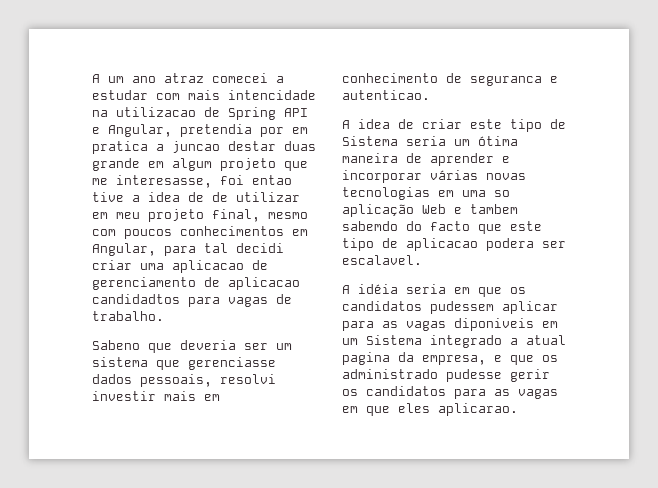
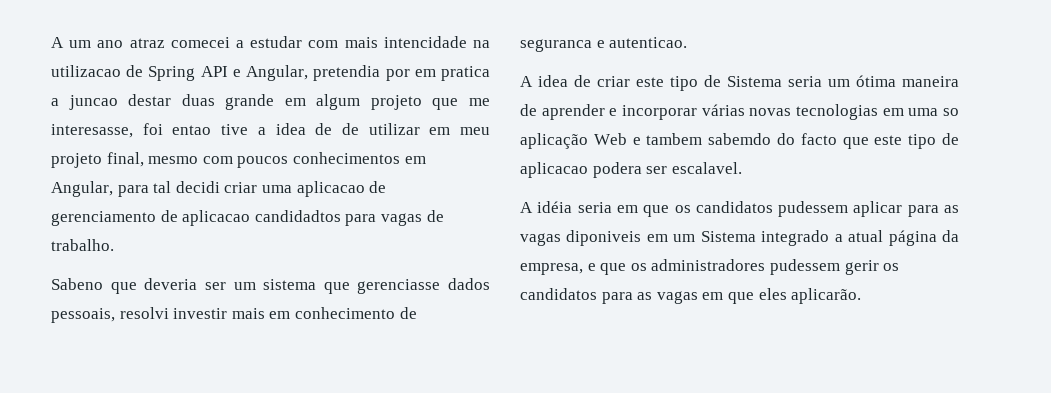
[342,352,390,365] pagina -> [888,230,937,246] página
[342,369,502,382] administrado pudesse -> [651,259,840,275] administradores pudessem
[438,403,518,416] aplicarao. -> [791,288,862,304] aplicarão.

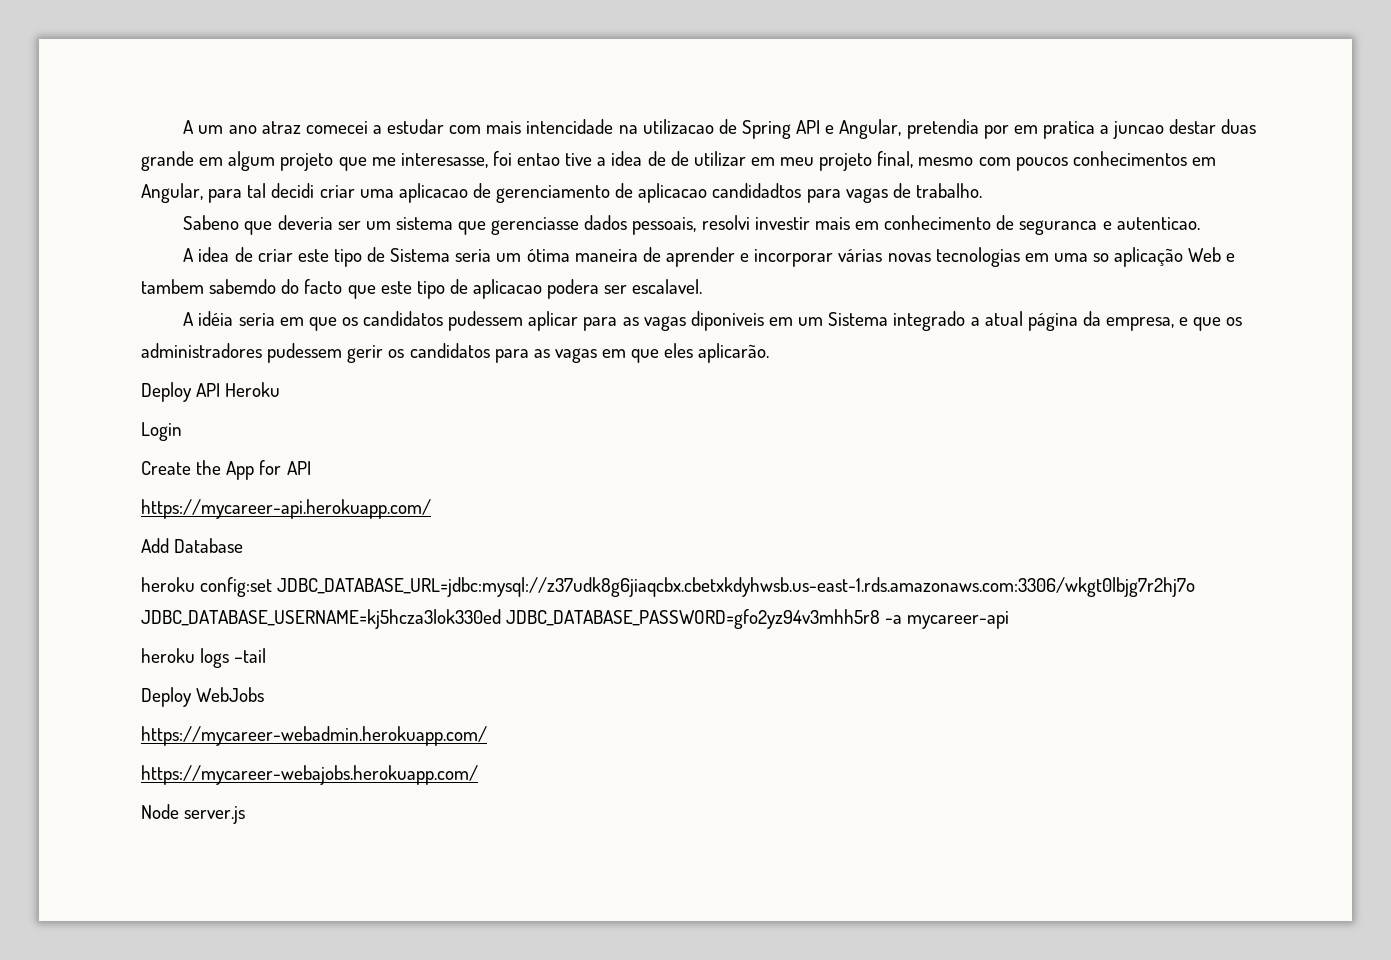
(862, 296) none -> [141,382,281,402] [141,422,182,441] [141,460,311,480] [141,499,431,519] [141,538,244,553] [141,577,1196,597] [141,609,1010,629] [141,648,267,668] [141,687,265,707] [141,726,487,746] [141,765,478,785] [141,804,246,824] // Deploy API Heroku // Login // Create the App for API // https://mycareer-api.herokuapp.com/ // Add Database // heroku config:set JDBC_DATABASE_URL=jdbc:mysql://z37udk8g6jiaqcbx.cbetxkdyhwsb.us-east-1.rds.amazonaws.com:3306/wkgt0lbjg7r2hj7o JDBC_DATABASE_USERNAME=kj5hcza3lok330ed JDBC_DATABASE_PASSWORD=gfo2yz94v3mhh5r8 -a mycareer-api // heroku logs –tail // Deploy WebJobs // https://mycareer-webadmin.herokuapp.com/ // https://mycareer-webajobs.herokuapp.com/ // Node server.js

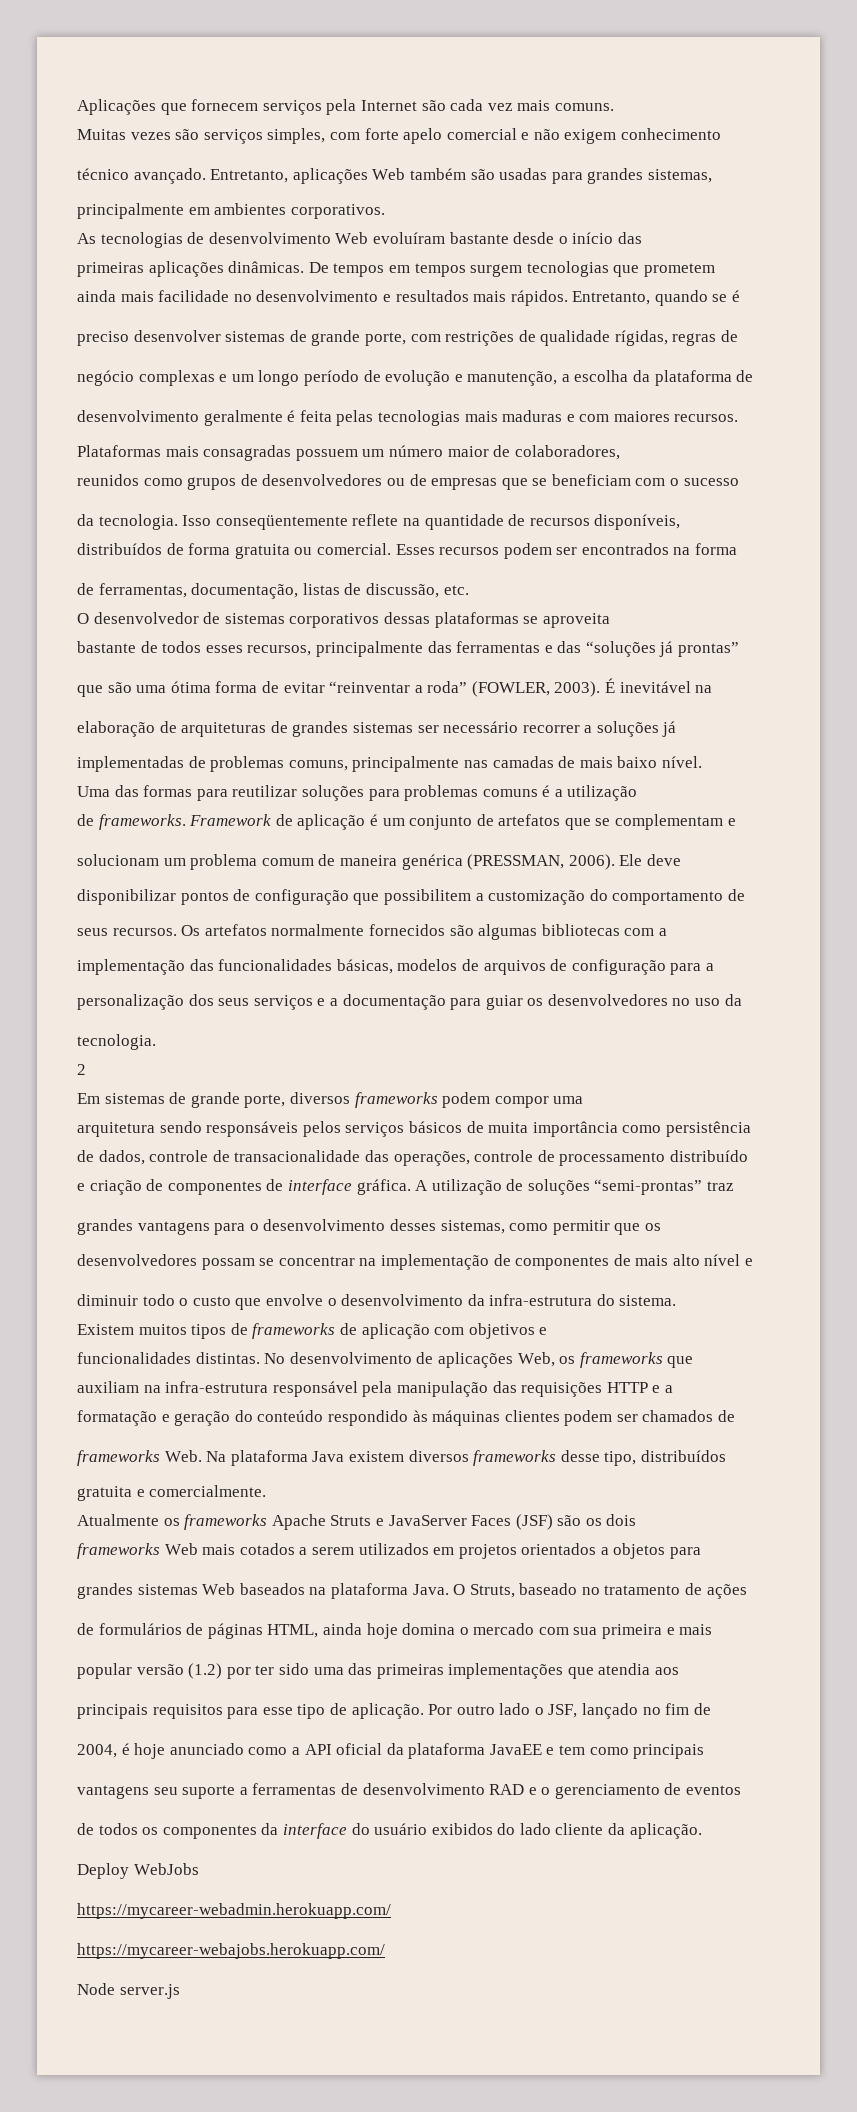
[183,119,1257,139] [141,151,1216,171] [141,183,982,203] [183,215,1200,235] [183,247,1236,267] [141,279,703,299] [183,311,1243,331] [141,343,770,363] [141,382,281,402] [141,422,182,441] [141,460,311,480] [141,499,431,519] [141,538,244,553] [141,577,1196,597] [141,609,1010,629] [141,648,267,668] A um ano atraz comecei a estudar com mais intencidade na utilizacao de Spring API e Angular, pretendia por em pratica a juncao destar duas grande em algum projeto que me interesasse, foi entao tive a idea de de utilizar em meu projeto final, mesmo com poucos conhecimentos em Angular, para tal decidi criar uma aplicacao de gerenciamento de aplicacao candidadtos para vagas de trabalho. // Sabeno que deveria ser um sistema que gerenciasse dados pessoais, resolvi investir mais em conhecimento de seguranca e autenticao. // A idea de criar este tipo de Sistema seria um ótima maneira de aprender e incorporar várias novas tecnologias em uma so aplicação Web e tambem sabemdo do facto que este tipo de aplicacao podera ser escalavel. // A idéia seria em que os candidatos pudessem aplicar para as vagas diponiveis em um Sistema integrado a atual página da empresa, e que os administradores pudessem gerir os candidatos para as vagas em que eles aplicarão. // Deploy API Heroku // Login // Create the App for API // https://mycareer-api.herokuapp.com/ // Add Database // heroku config:set JDBC_DATABASE_URL=jdbc:mysql://z37udk8g6jiaqcbx.cbetxkdyhwsb.us-east-1.rds.amazonaws.com:3306/wkgt0lbjg7r2hj7o JDBC_DATABASE_USERNAME=kj5hcza3lok330ed JDBC_DATABASE_PASSWORD=gfo2yz94v3mhh5r8 -a mycareer-api // heroku logs –tail -> [77,99,614,115] [77,128,722,144] [77,168,712,184] [77,203,385,219] [77,232,642,248] [77,261,715,277] [77,290,741,306] [77,330,739,346] [77,370,754,386] [77,410,739,426] [77,445,620,461] [77,474,739,490] [77,514,681,530] [77,543,738,559] [77,583,469,599] [77,612,610,628] [77,641,740,657] [77,678,713,697] [77,721,677,737] [77,756,702,772] [77,785,638,801] [77,814,736,830] [77,854,681,870] [77,889,745,905] [77,924,667,940] [77,959,714,975] [77,994,742,1010] [77,1034,156,1050] [77,1064,86,1075] [77,1092,584,1108] [77,1121,751,1137] [77,1150,748,1166] [77,1179,735,1195] [77,1219,661,1235] [77,1254,754,1270] [77,1294,677,1310] [77,1323,548,1339] [77,1352,694,1368] [77,1381,673,1397] [77,1410,736,1426] [77,1450,726,1466] [77,1485,267,1501] [77,1514,637,1530] [77,1543,702,1559] [77,1583,747,1599] [77,1623,713,1639] [77,1663,680,1679] [77,1703,711,1719] [77,1743,705,1759] [77,1783,742,1799] [77,1823,702,1839] Aplicações que fornecem serviços pela Internet são cada vez mais comuns. // Muitas vezes são serviços simples, com forte apelo comercial e não exigem conhecimento // técnico avançado. Entretanto, aplicações Web também são usadas para grandes sistemas, // principalmente em ambientes corporativos. // As tecnologias de desenvolvimento Web evoluíram bastante desde o início das // primeiras aplicações dinâmicas. De tempos em tempos surgem tecnologias que prometem // ainda mais facilidade no desenvolvimento e resultados mais rápidos. Entretanto, quando se é // preciso desenvolver sistemas de grande porte, com restrições de qualidade rígidas, regras de // negócio complexas e um longo período de evolução e manutenção, a escolha da plataforma de // desenvolvimento geralmente é feita pelas tecnologias mais maduras e com maiores recursos. // Plataformas mais consagradas possuem um número maior de colaboradores, // reunidos como grupos de desenvolvedores ou de empresas que se beneficiam com o sucesso // da tecnologia. Isso conseqüentemente reflete na quantidade de recursos disponíveis, // distribuídos de forma gratuita ou comercial. Esses recursos podem ser encontrados na forma // de ferramentas, documentação, listas de discussão, etc. // O desenvolvedor de sistemas corporativos dessas plataformas se aproveita // bastante de todos esses recursos, principalmente das ferramentas e das “soluções já prontas” // que são uma ótima forma de evitar “reinventar a roda” (FOWLER, 2003). É inevitável na // elaboração de arquiteturas de grandes sistemas ser necessário recorrer a soluções já // implementadas de problemas comuns, principalmente nas camadas de mais baixo nível. // Uma das formas para reutilizar soluções para problemas comuns é a utilização // de frameworks. Framework de aplicação é um conjunto de artefatos que se complementam e // solucionam um problema comum de maneira genérica (PRESSMAN, 2006). Ele deve // disponibilizar pontos de configuração que possibilitem a customização do comportamento de // seus recursos. Os artefatos normalmente fornecidos são algumas bibliotecas com a // implementação das funcionalidades básicas, modelos de arquivos de configuração para a // personalização dos seus serviços e a documentação para guiar os desenvolvedores no uso da // tecnologia. // 2 // Em sistemas de grande porte, diversos frameworks podem compor uma // arquitetura sendo responsáveis pelos serviços básicos de muita importância como persistência // de dados, controle de transacionalidade das operações, controle de processamento distribuído // e criação de componentes de interface gráfica. A utilização de soluções “semi-prontas” traz // grandes vantagens para o desenvolvimento desses sistemas, como permitir que os // desenvolvedores possam se concentrar na implementação de componentes de mais alto nível e // diminuir todo o custo que envolve o desenvolvimento da infra-estrutura do sistema. // Existem muitos tipos de frameworks de aplicação com objetivos e // funcionalidades distintas. No desenvolvimento de aplicações Web, os frameworks que // auxiliam na infra-estrutura responsável pela manipulação das requisições HTTP e a // formatação e geração do conteúdo respondido às máquinas clientes podem ser chamados de // frameworks Web. Na plataforma Java existem diversos frameworks desse tipo, distribuídos // gratuita e comercialmente. // Atualmente os frameworks Apache Struts e JavaServer Faces (JSF) são os dois // frameworks Web mais cotados a serem utilizados em projetos orientados a objetos para // grandes sistemas Web baseados na plataforma Java. O Struts, baseado no tratamento de ações // de formulários de páginas HTML, ainda hoje domina o mercado com sua primeira e mais // popular versão (1.2) por ter sido uma das primeiras implementações que atendia aos // principais requisitos para esse tipo de aplicação. Por outro lado o JSF, lançado no fim de // 2004, é hoje anunciado como a API oficial da plataforma JavaEE e tem como principais // vantagens seu suporte a ferramentas de desenvolvimento RAD e o gerenciamento de eventos // de todos os componentes da interface do usuário exibidos do lado cliente da aplicação.

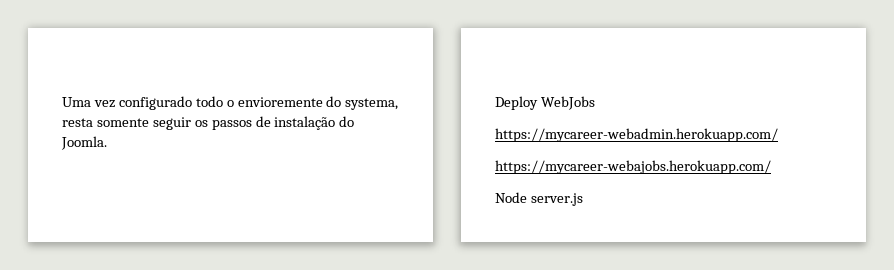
[77,99,614,115] [77,128,722,144] [77,168,712,184] [77,203,385,219] [77,232,642,248] [77,261,715,277] [77,290,741,306] [77,330,739,346] [77,370,754,386] [77,410,739,426] [77,445,620,461] [77,474,739,490] [77,514,681,530] [77,543,738,559] [77,583,469,599] [77,612,610,628] [77,641,740,657] [77,678,713,697] [77,721,677,737] [77,756,702,772] [77,785,638,801] [77,814,736,830] [77,854,681,870] [77,889,745,905] [77,924,667,940] [77,959,714,975] [77,994,742,1010] [77,1034,156,1050] [77,1064,86,1075] [77,1092,584,1108] [77,1121,751,1137] [77,1150,748,1166] [77,1179,735,1195] [77,1219,661,1235] [77,1254,754,1270] [77,1294,677,1310] [77,1323,548,1339] [77,1352,694,1368] [77,1381,673,1397] [77,1410,736,1426] [77,1450,726,1466] [77,1485,267,1501] [77,1514,637,1530] [77,1543,702,1559] [77,1583,747,1599] [77,1623,713,1639] [77,1663,680,1679] [77,1703,711,1719] [77,1743,705,1759] [77,1783,742,1799] [77,1823,702,1839] Aplicações que fornecem serviços pela Internet são cada vez mais comuns. // Muitas vezes são serviços simples, com forte apelo comercial e não exigem conhecimento // técnico avançado. Entretanto, aplicações Web também são usadas para grandes sistemas, // principalmente em ambientes corporativos. // As tecnologias de desenvolvimento Web evoluíram bastante desde o início das // primeiras aplicações dinâmicas. De tempos em tempos surgem tecnologias que prometem // ainda mais facilidade no desenvolvimento e resultados mais rápidos. Entretanto, quando se é // preciso desenvolver sistemas de grande porte, com restrições de qualidade rígidas, regras de // negócio complexas e um longo período de evolução e manutenção, a escolha da plataforma de // desenvolvimento geralmente é feita pelas tecnologias mais maduras e com maiores recursos. // Plataformas mais consagradas possuem um número maior de colaboradores, // reunidos como grupos de desenvolvedores ou de empresas que se beneficiam com o sucesso // da tecnologia. Isso conseqüentemente reflete na quantidade de recursos disponíveis, // distribuídos de forma gratuita ou comercial. Esses recursos podem ser encontrados na forma // de ferramentas, documentação, listas de discussão, etc. // O desenvolvedor de sistemas corporativos dessas plataformas se aproveita // bastante de todos esses recursos, principalmente das ferramentas e das “soluções já prontas” // que são uma ótima forma de evitar “reinventar a roda” (FOWLER, 2003). É inevitável na // elaboração de arquiteturas de grandes sistemas ser necessário recorrer a soluções já // implementadas de problemas comuns, principalmente nas camadas de mais baixo nível. // Uma das formas para reutilizar soluções para problemas comuns é a utilização // de frameworks. Framework de aplicação é um conjunto de artefatos que se complementam e // solucionam um problema comum de maneira genérica (PRESSMAN, 2006). Ele deve // disponibilizar pontos de configuração que possibilitem a customização do comportamento de // seus recursos. Os artefatos normalmente fornecidos são algumas bibliotecas com a // implementação das funcionalidades básicas, modelos de arquivos de configuração para a // personalização dos seus serviços e a documentação para guiar os desenvolvedores no uso da // tecnologia. // 2 // Em sistemas de grande porte, diversos frameworks podem compor uma // arquitetura sendo responsáveis pelos serviços básicos de muita importância como persistência // de dados, controle de transacionalidade das operações, controle de processamento distribuído // e criação de componentes de interface gráfica. A utilização de soluções “semi-prontas” traz // grandes vantagens para o desenvolvimento desses sistemas, como permitir que os // desenvolvedores possam se concentrar na implementação de componentes de mais alto nível e // diminuir todo o custo que envolve o desenvolvimento da infra-estrutura do sistema. // Existem muitos tipos de frameworks de aplicação com objetivos e // funcionalidades distintas. No desenvolvimento de aplicações Web, os frameworks que // auxiliam na infra-estrutura responsável pela manipulação das requisições HTTP e a // formatação e geração do conteúdo respondido às máquinas clientes podem ser chamados de // frameworks Web. Na plataforma Java existem diversos frameworks desse tipo, distribuídos // gratuita e comercialmente. // Atualmente os frameworks Apache Struts e JavaServer Faces (JSF) são os dois // frameworks Web mais cotados a serem utilizados em projetos orientados a objetos para // grandes sistemas Web baseados na plataforma Java. O Struts, baseado no tratamento de ações // de formulários de páginas HTML, ainda hoje domina o mercado com sua primeira e mais // popular versão (1.2) por ter sido uma das primeiras implementações que atendia aos // principais requisitos para esse tipo de aplicação. Por outro lado o JSF, lançado no fim de // 2004, é hoje anunciado como a API oficial da plataforma JavaEE e tem como principais // vantagens seu suporte a ferramentas de desenvolvimento RAD e o gerenciamento de eventos // de todos os componentes da interface do usuário exibidos do lado cliente da aplicação. -> [62,96,399,110] [62,116,355,130] [61,136,107,150] Uma vez configurado todo o envioremente do systema, resta somente seguir os passos de instalação do Joomla.

